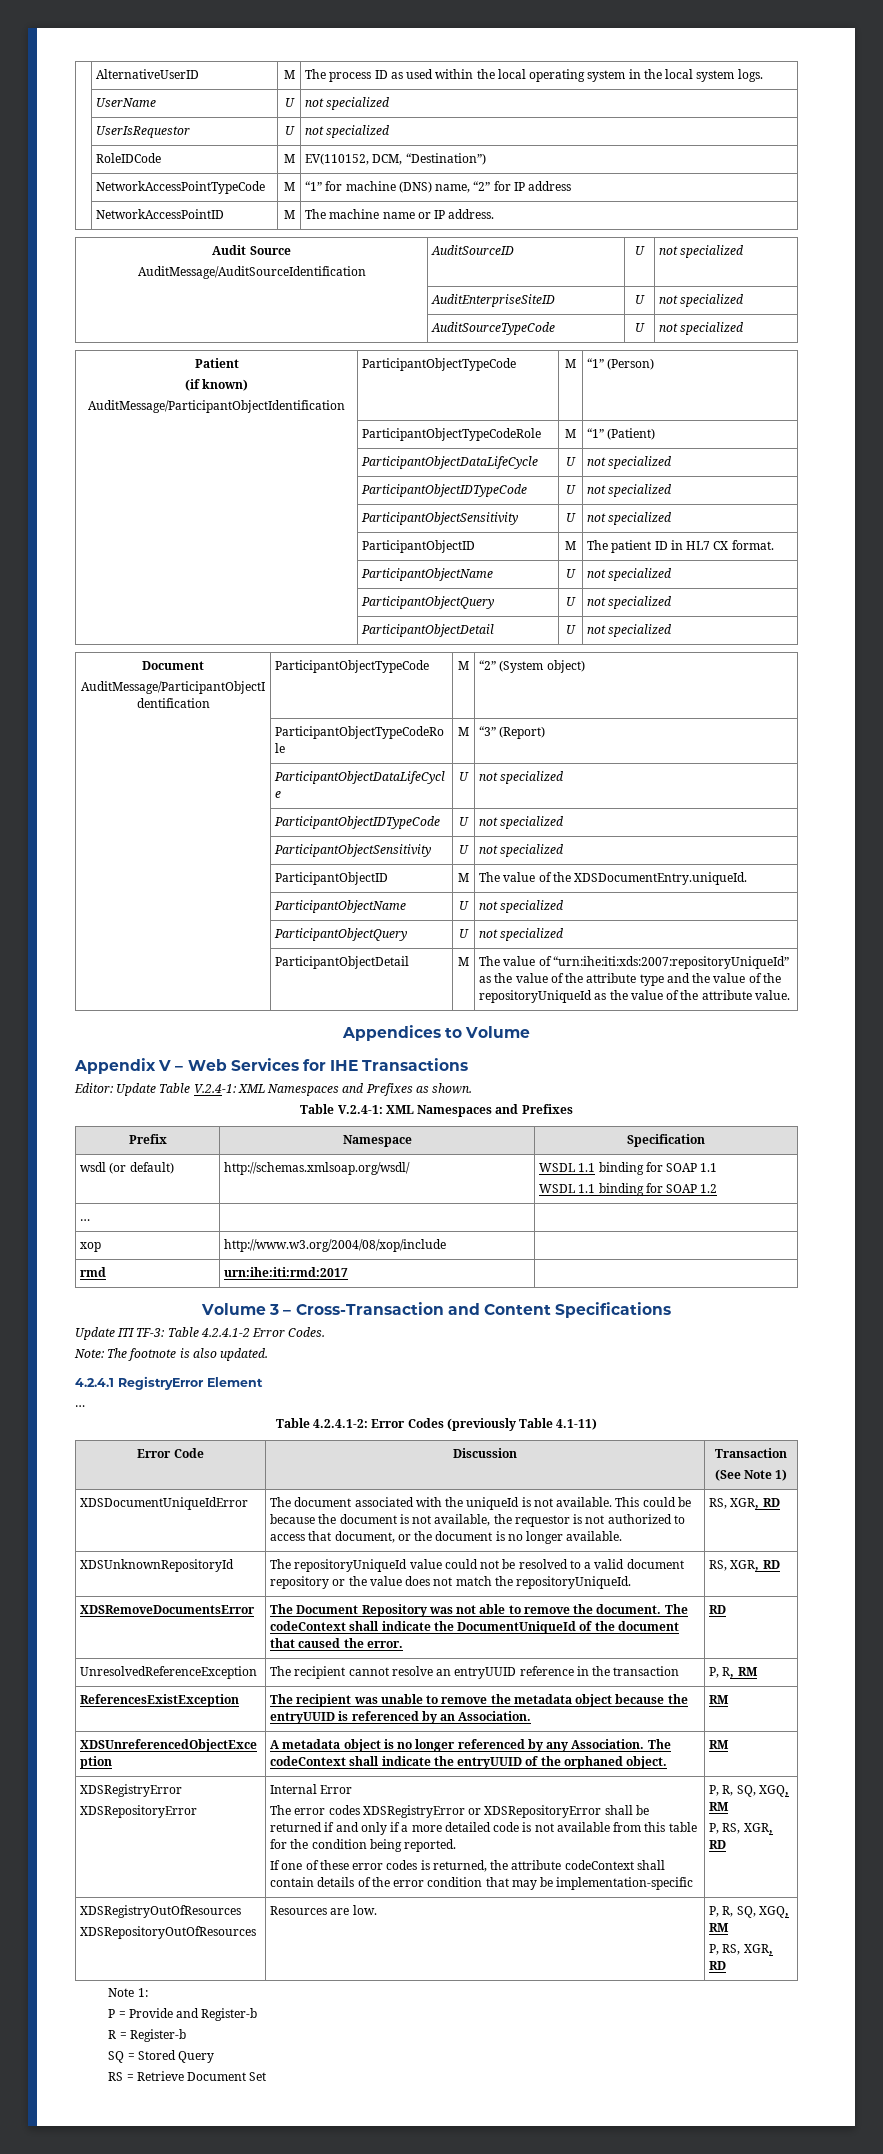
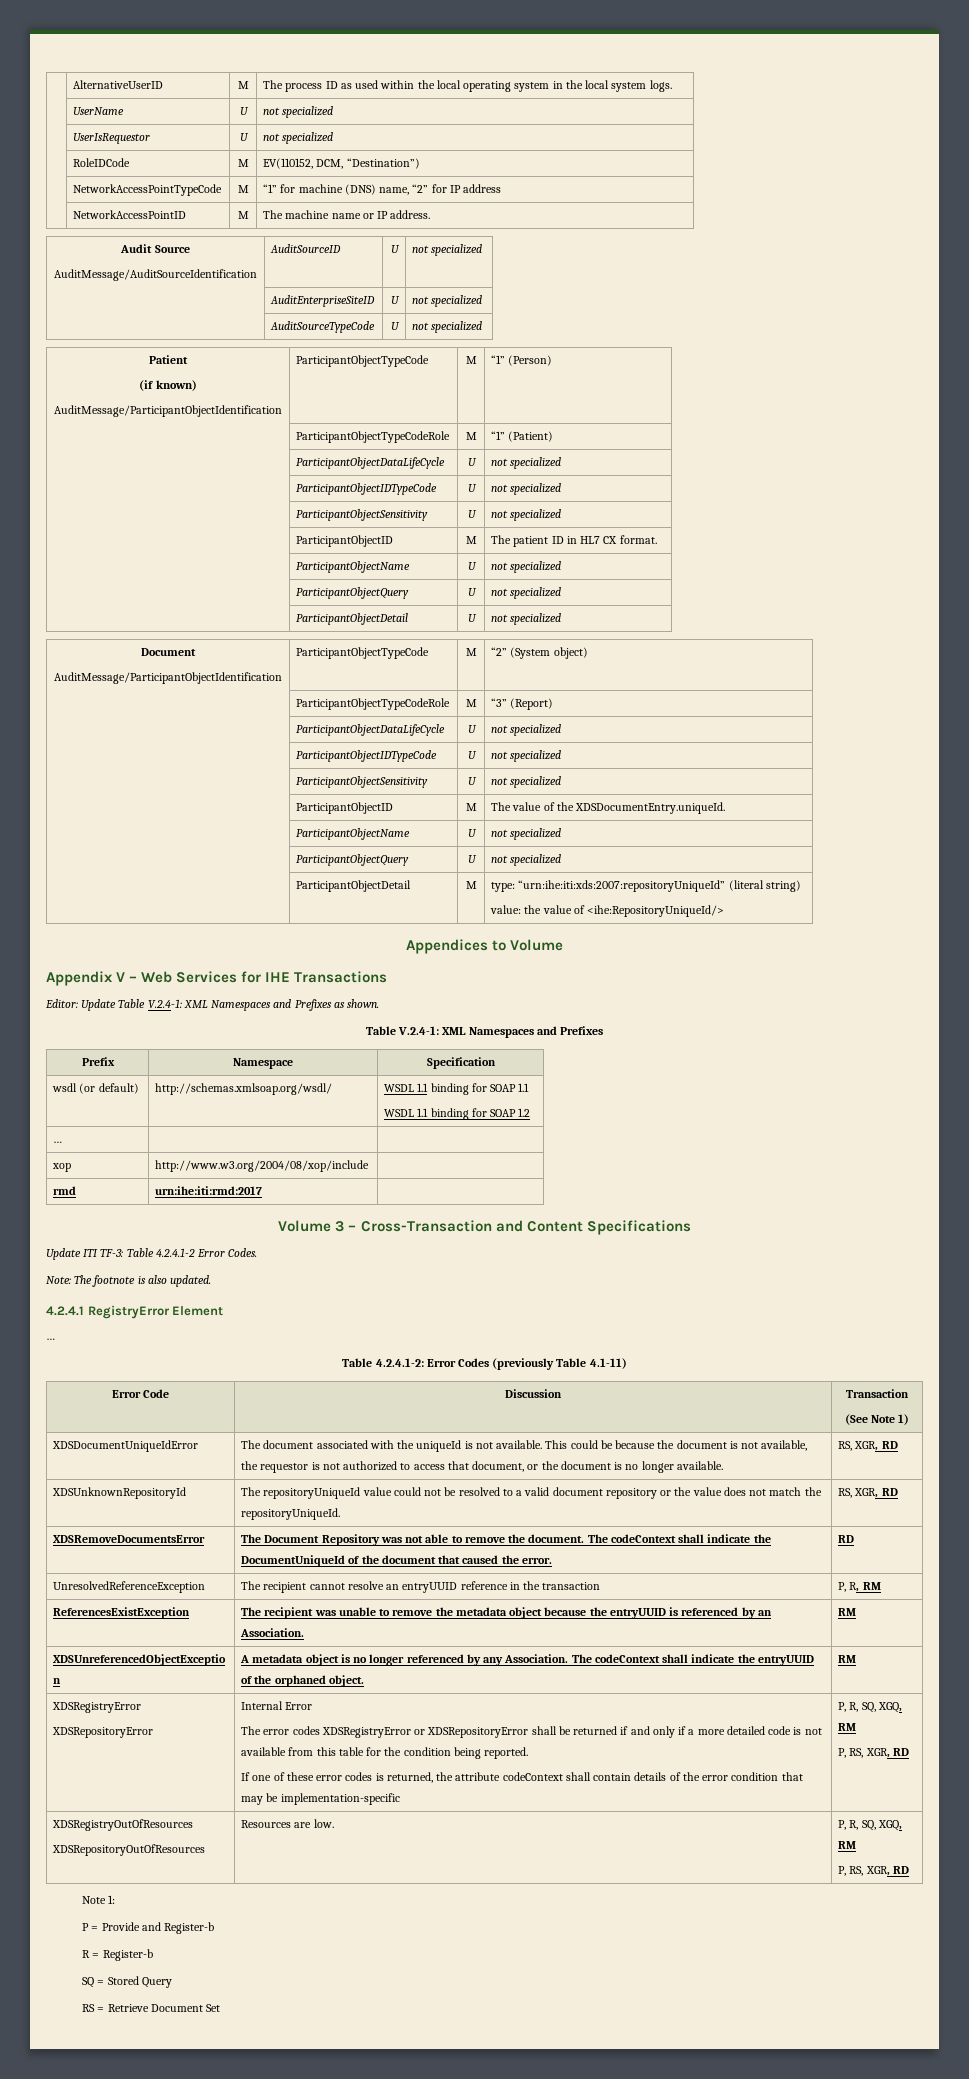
[479,956,789,969] [479,973,781,986] [479,990,790,1003] The value of “urn:ihe:iti:xds:2007:repositoryUniqueId” as the value of the attribute type and the value of the repositoryUniqueId as the value of the attribute value. -> [491,880,801,892] [490,905,725,917] type: “urn:ihe:iti:xds:2007:repositoryUniqueId” (literal string) // value: the value of <ihe:RepositoryUniqueId/>

